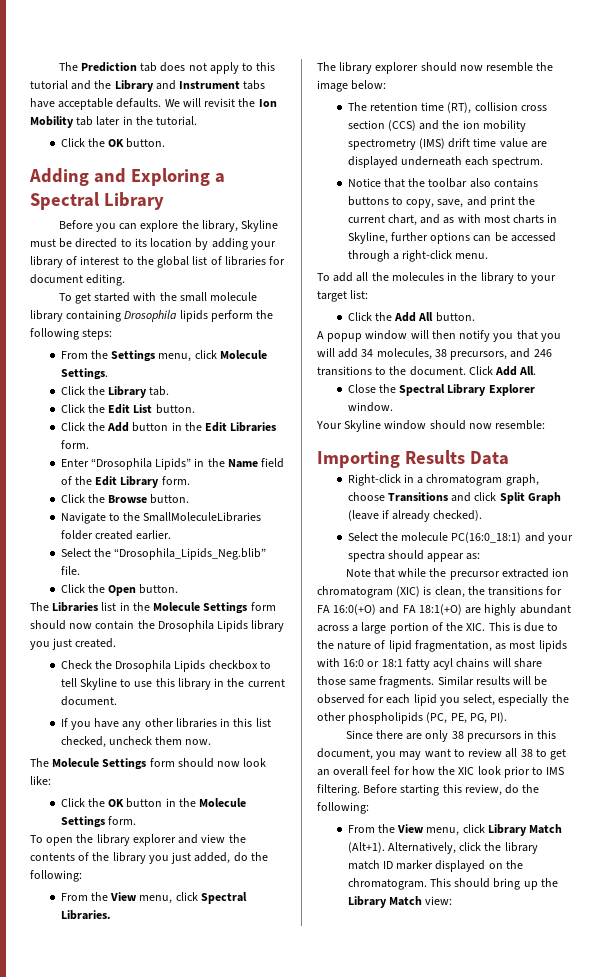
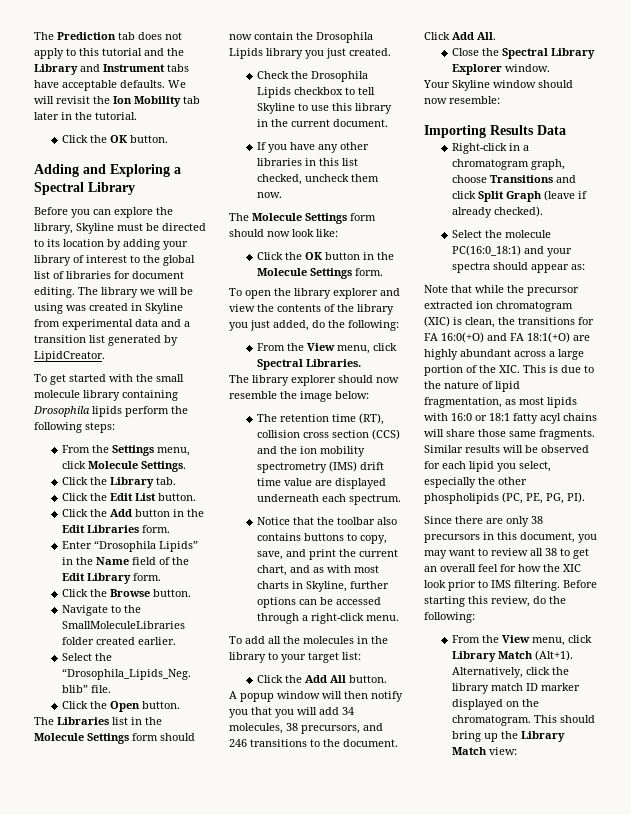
(126, 280) none -> [78,287,193,298] [34,303,183,314] [34,319,190,330] [34,335,178,346] [34,351,105,362] The library we will be using was created in Skyline from experimental data and a transition list generated by LipidCreator.

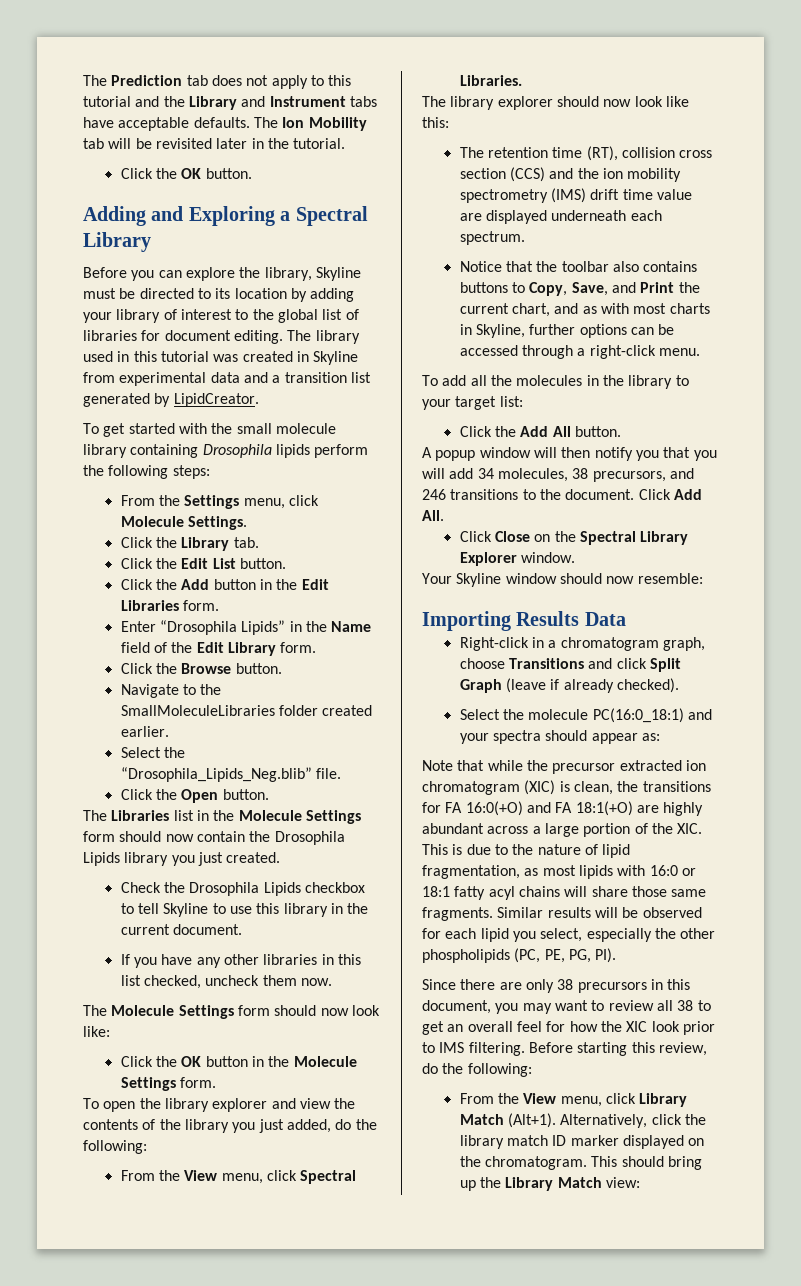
[168,80,186,88] [34,96,200,107] We will revisit the Ion Mobility tab -> [253,117,367,131] [83,138,212,149] The Ion Mobility tab will be revisited
[140,287,193,295] [34,303,63,314] we will be using -> [83,351,209,362] used in this tutorial
[229,391,369,402] resemble the image below: -> [634,96,689,107] [422,117,449,128] look like this:
[360,535,388,544] [257,549,337,560] copy, save, and print -> [529,282,675,296] Copy, Save, and Print
[452,48,480,56] Close -> [459,531,551,542] Click Close on

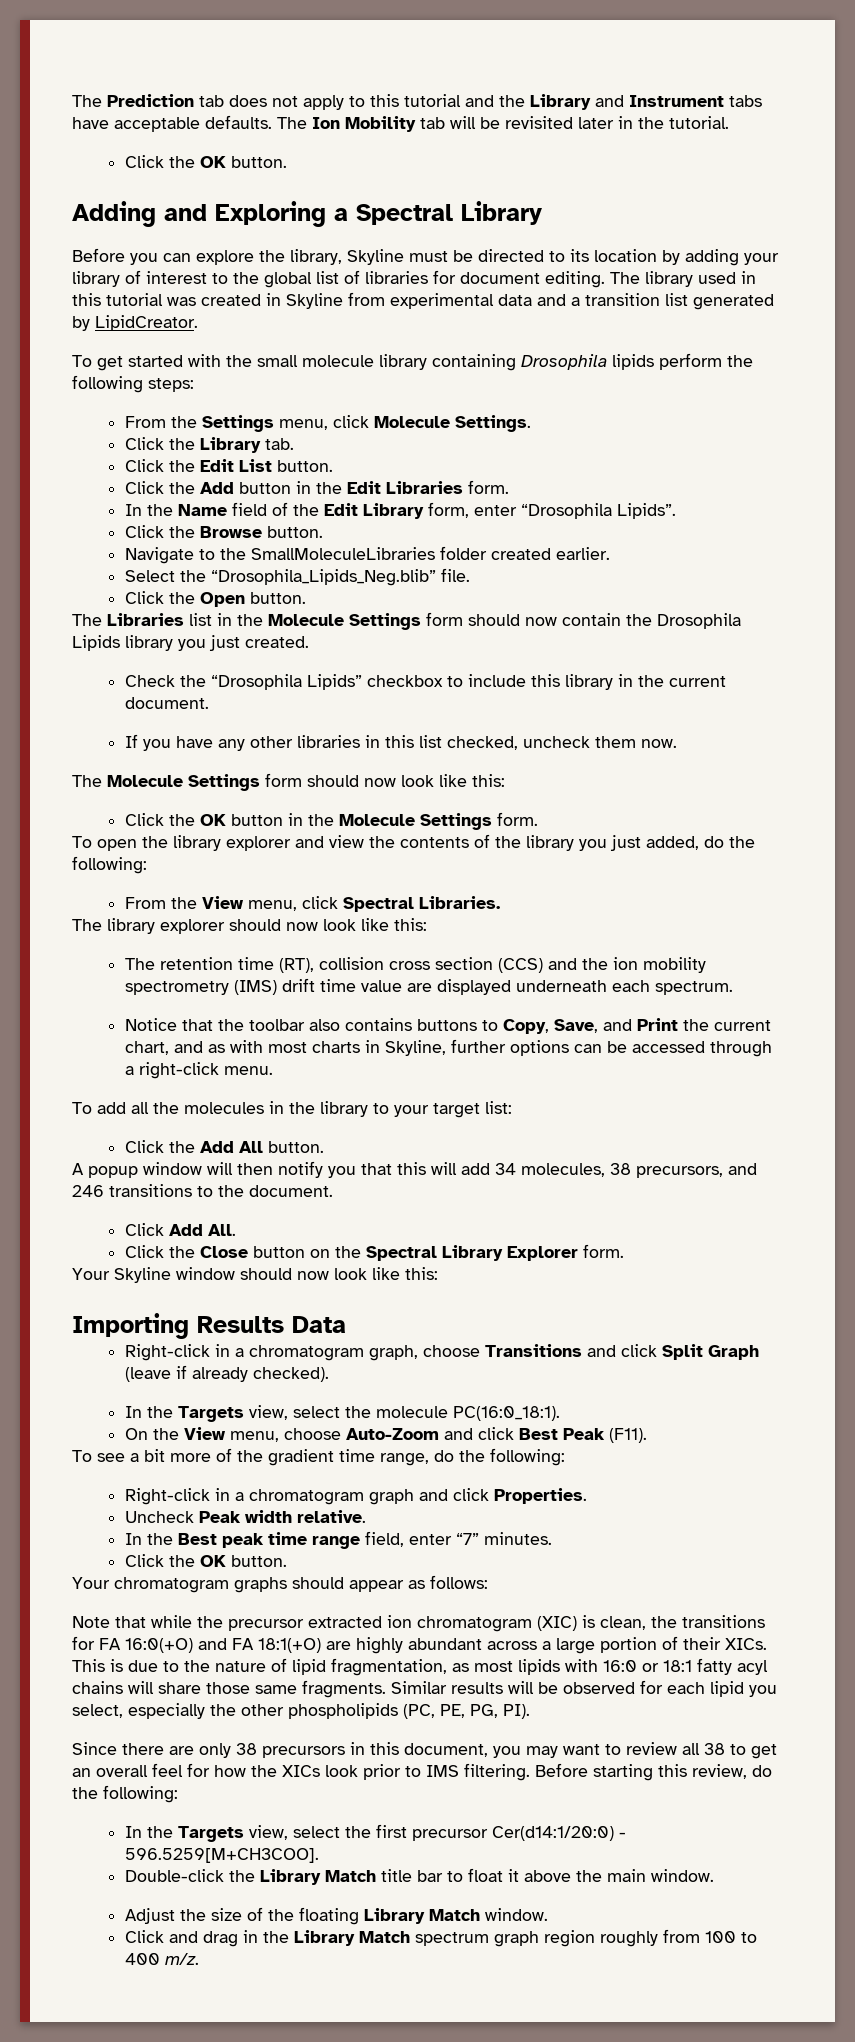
[120,620,302,635] Enter “Drosophila Lipids” in -> [125,504,143,516] In
[280,642,317,653] form. -> [428,502,677,519] form, enter “Drosophila Lipids”.
[189,882,366,896] [120,903,253,917] Drosophila Lipids checkbox to tell Skyline to use -> [211,674,527,690] “Drosophila Lipids” checkbox to include
[83,1026,110,1037] like: -> [439,774,505,787] like this:
[693,450,717,461] you -> [397,1162,426,1175] this
(635, 494) none -> (333, 1191) //
[495,531,531,542] Close -> [169,1246,306,1258] the Close button
[521,552,576,563] window. -> [583,1244,625,1258] form.
[637,573,703,584] resemble: -> [334,1267,438,1280] look like this:
[459,708,713,723] [459,730,661,744] Select the molecule PC(16:0_18:1) and your spectra should appear as: -> [125,1405,561,1422] [125,1427,648,1443] [72,1448,565,1466] [125,1488,588,1505] [125,1510,367,1523] [125,1531,553,1549] [125,1554,288,1567] [72,1575,488,1593] In the Targets view, select the molecule PC(16:0_18:1). // On the View menu, choose Auto-Zoom and click Best Peak (F11). // To see a bit more of the gradient time range, do the following: // Right-click in a chromatogram graph and click Properties. // Uncheck Peak width relative. // In the Best peak time range field, enter “7” minutes. // Click the OK button. // Your chromatogram graphs should appear as follows:
[651,823,703,834] the XIC. -> [683,1637,767,1650] their XICs.
[626,1021,648,1032] XIC -> [282,1765,320,1777] XICs
[459,1093,688,1107] [459,1113,707,1128] [459,1135,705,1149] [459,1156,703,1170] [459,1177,641,1191] From the View menu, click Library Match (Alt+1). Alternatively, click the library match ID marker displayed on the chromatogram. This should bring up the Library Match view: -> [125,1824,627,1842] [125,1848,320,1863] [125,1868,715,1885] [125,1907,549,1925] [125,1929,758,1947] [125,1953,200,1965] In the Targets view, select the first precursor Cer(d14:1/20:0) - 596.5259[M+CH3COO]. // Double-click the Library Match title bar to float it above the main window. // Adjust the size of the floating Library Match window. // Click and drag in the Library Match spectrum graph region roughly from 100 to 400 m/z.

